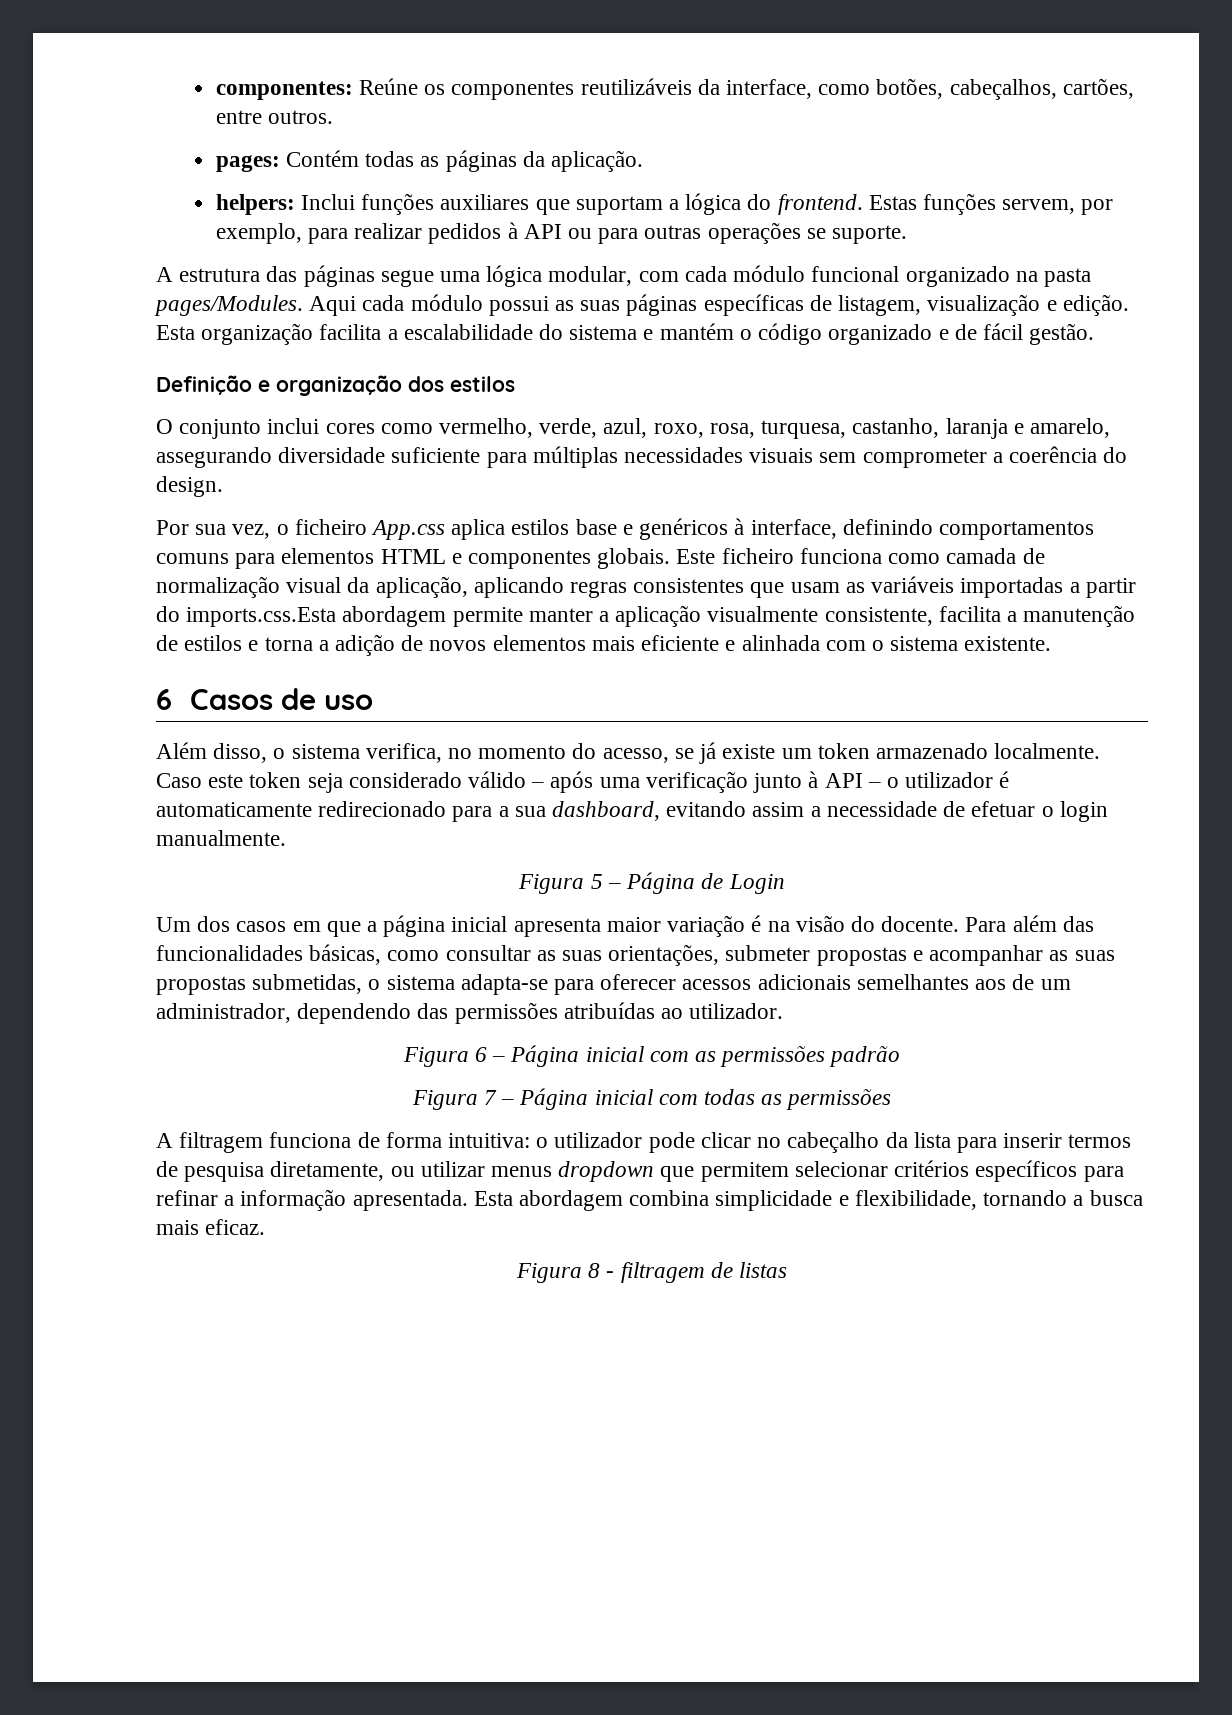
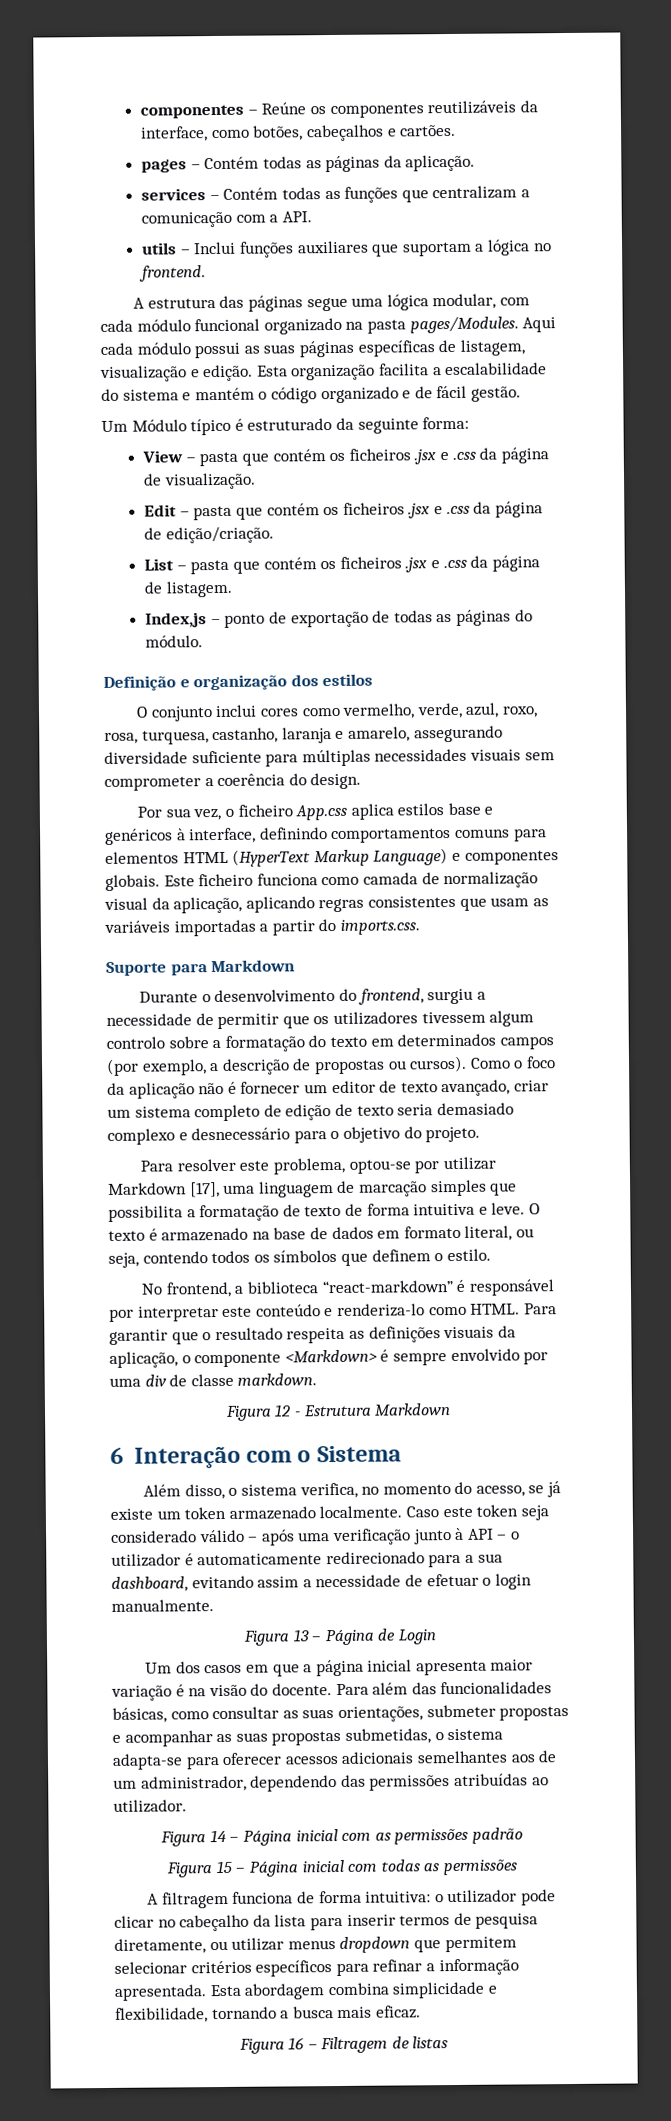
[215,81,353,100] componentes: -> [140,104,258,119] componentes –
[949,78,1134,100] [215,110,333,124] [215,155,280,172] cabeçalhos, cartões, entre outros. // pages: -> [306,124,457,142] [141,159,201,173] cabeçalhos e cartões. // pages –
[215,194,295,215] helpers: -> [141,185,530,203] [141,211,312,228] [141,242,191,255] services – Contém todas as funções que centralizam a comunicação com a API. // utils –
[747,194,772,210] do -> [533,243,552,252] no
[868,193,1114,215] [215,222,908,244] Estas funções servem, por exemplo, para realizar pedidos à API ou para outras operações se suporte. -> (207, 273) none
(1095, 334) none -> [101,416,470,436] [142,447,549,467] [143,472,256,490] [144,501,543,521] [144,526,274,544] [144,555,540,575] [144,580,233,598] [145,609,533,628] [145,635,204,648] // Um Módulo típico é estruturado da seguinte forma: // View – pasta que contém os ficheiros .jsx e .css da página de visualização. // Edit – pasta que contém os ficheiros .jsx e .css da página de edição/criação. // List – pasta que contém os ficheiros .jsx e .css da página de listagem. // Index,js – ponto de exportação de todas as páginas do módulo.
(446, 556) none -> [232,848,449,867] (HyperText Markup Language)
[186,605,1136,627] [156,634,1052,656] [156,688,374,710] imports.css.Esta abordagem permite manter a aplicação visualmente consistente, facilita a manutenção de estilos e torna a adição de novos elementos mais eficiente e alinhada com o sistema existente. // 6 Casos de uso -> [339,919,420,935] [106,959,296,976] [139,988,486,1005] [106,1010,535,1030] [106,1033,554,1052] [106,1055,556,1076] [107,1079,549,1099] [107,1102,514,1122] [107,1126,481,1145] [140,1156,496,1175] [108,1179,518,1198] [108,1202,540,1222] [108,1225,534,1242] [108,1248,491,1268] [141,1279,555,1298] [109,1303,557,1322] [109,1325,516,1345] [109,1348,549,1368] [109,1373,318,1387] [224,1403,452,1421] [110,1445,402,1469] imports.css. // Suporte para Markdown // Durante o desenvolvimento do frontend, surgiu a necessidade de permitir que os utilizadores tivessem algum controlo sobre a formatação do texto em determinados campos (por exemplo, a descrição de propostas ou cursos). Como o foco da aplicação não é fornecer um editor de texto avançado, criar um sistema completo de edição de texto seria demasiado complexo e desnecessário para o objetivo do projeto. // Para resolver este problema, optou-se por utilizar Markdown [17], uma linguagem de marcação simples que possibilita a formatação de texto de forma intuitiva e leve. O texto é armazenado na base de dados em formato literal, ou seja, contendo todos os símbolos que definem o estilo. // No frontend, a biblioteca “react-markdown” é responsável por interpretar este conteúdo e renderiza-lo como HTML. Para garantir que o resultado respeita as definições visuais da aplicação, o componente <Markdown> é sempre envolvido por uma div de classe markdown. // Figura 12 - Estrutura Markdown // 6 Interação com o Sistema
[590,874,603,889] 5 -> [292,1629,309,1642] 13
[474,1047,487,1062] 6 -> [209,1829,227,1843] 14
[483,1090,497,1105] 7 -> [215,1860,232,1874] 15
[588,1262,705,1283] 8 - filtragem -> [288,2036,389,2054] 16 – Filtragem

